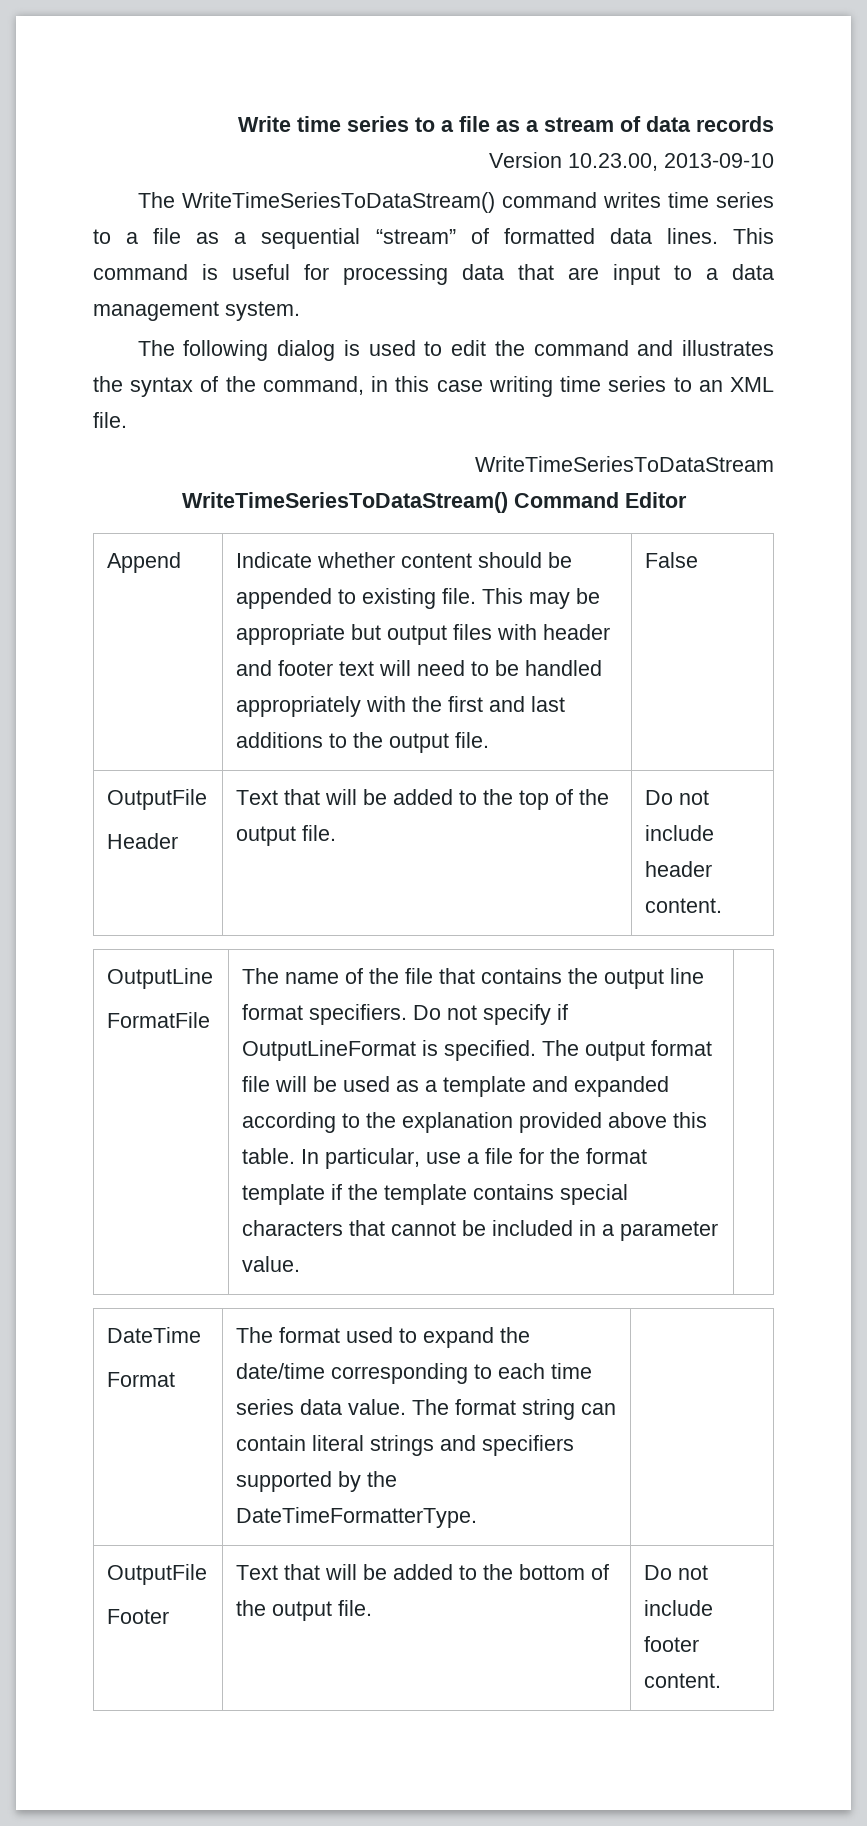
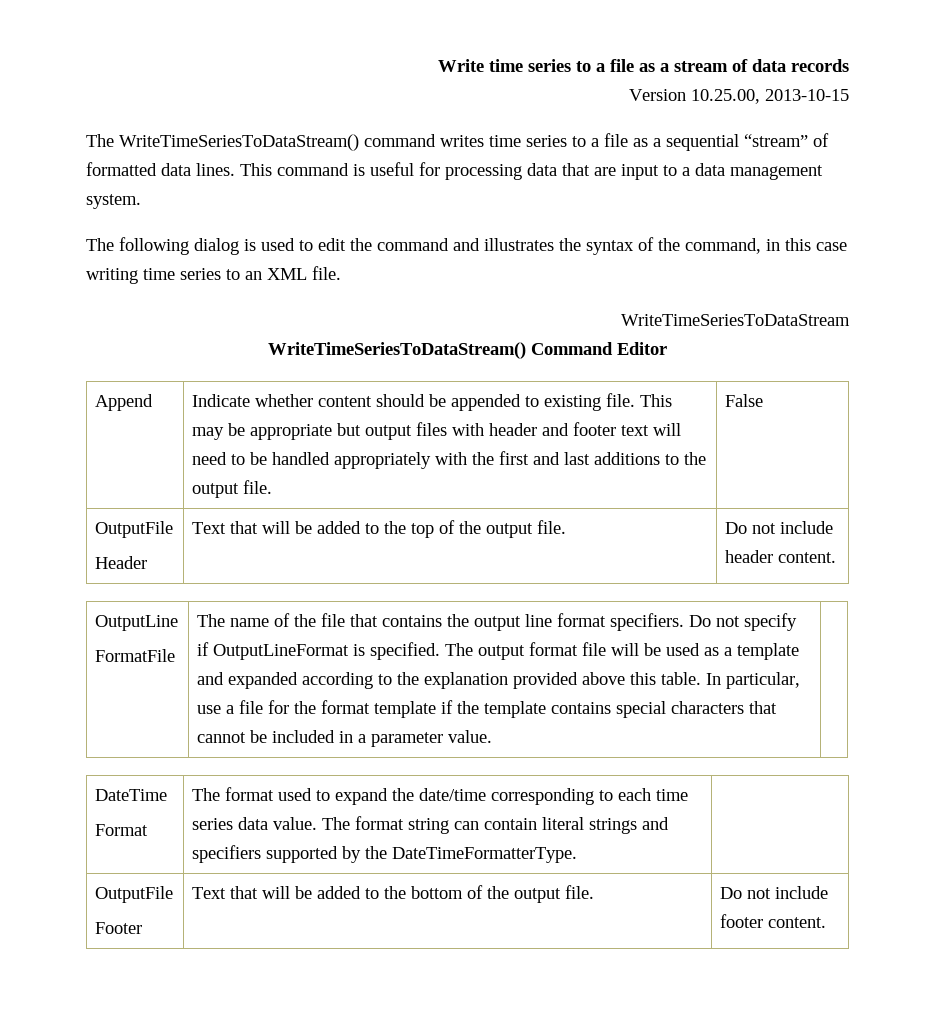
[568,153,774,171] 10.23.00, 2013-09-10 -> [691,89,849,104] 10.25.00, 2013-10-15

